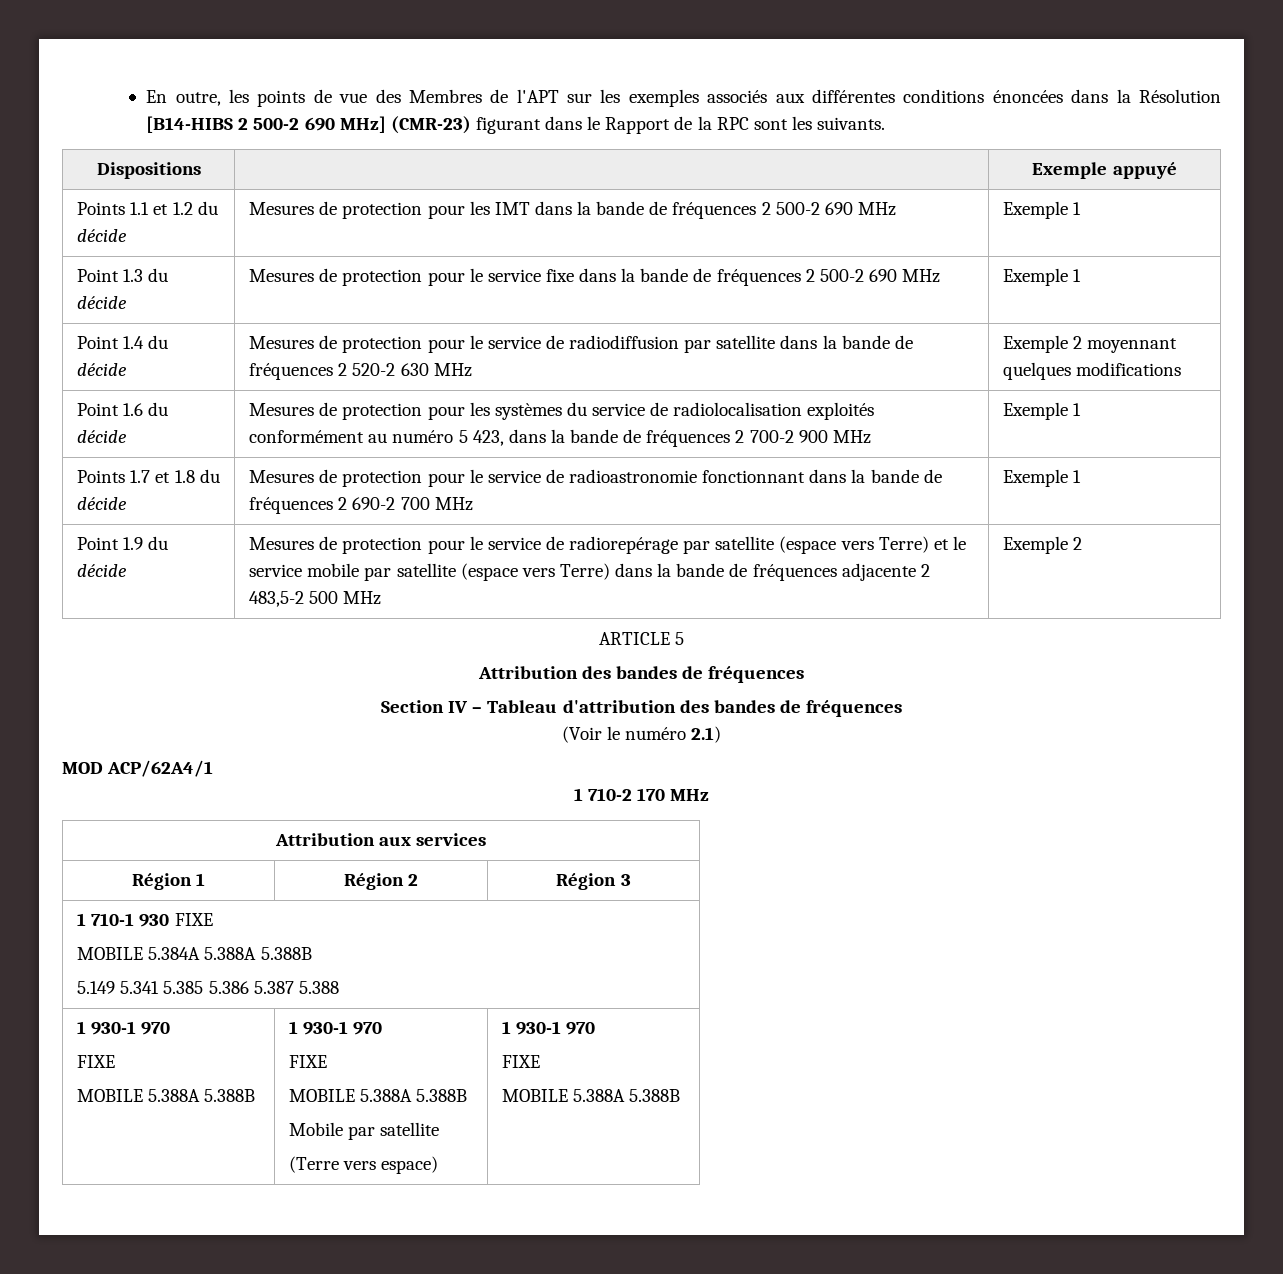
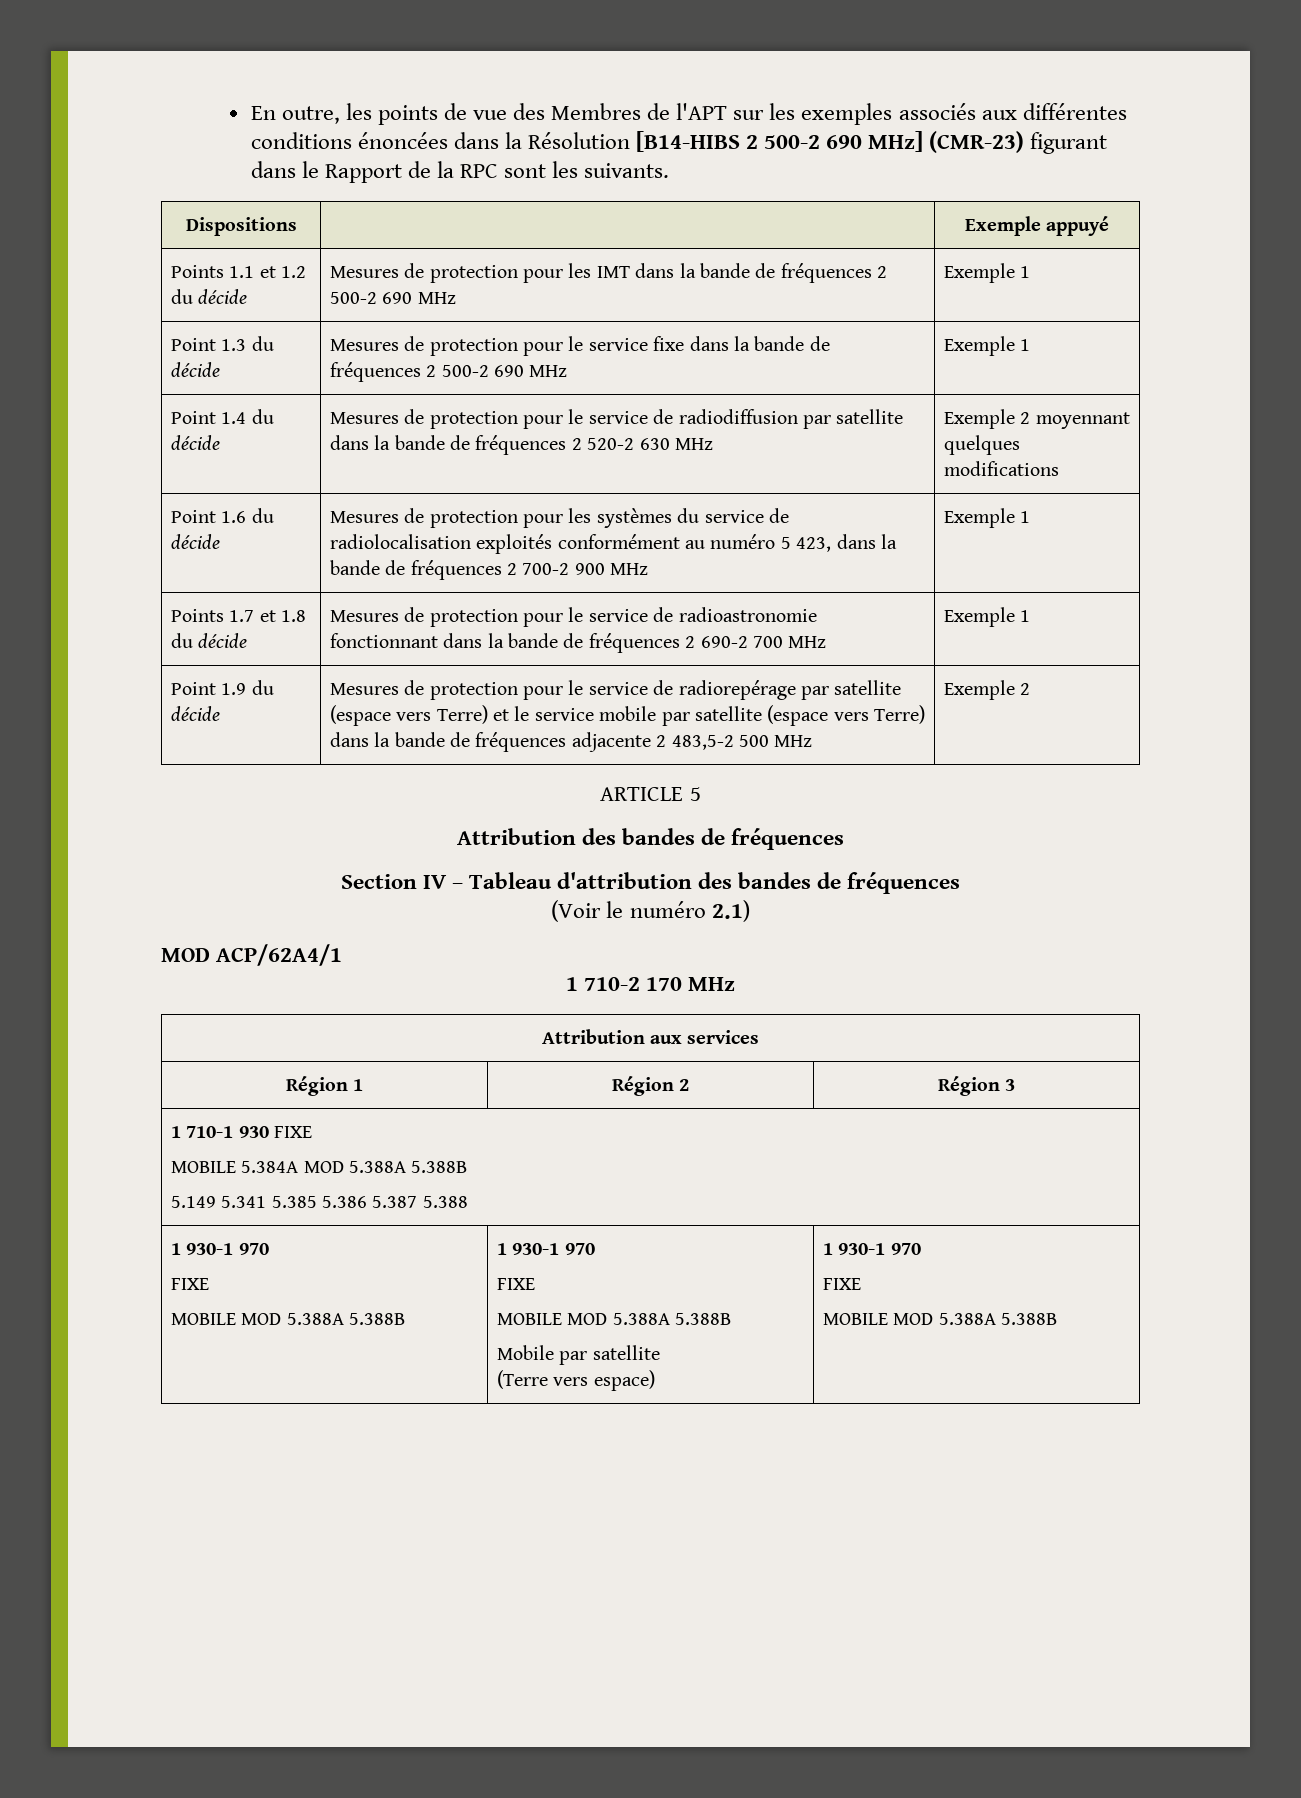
(201, 953) none -> [303,1161,344,1173] MOD
(144, 1095) none -> [241,1313,282,1325] MOD
(356, 1095) none -> [567,1313,608,1325] MOD
(569, 1095) none -> [893,1313,934,1325] MOD

